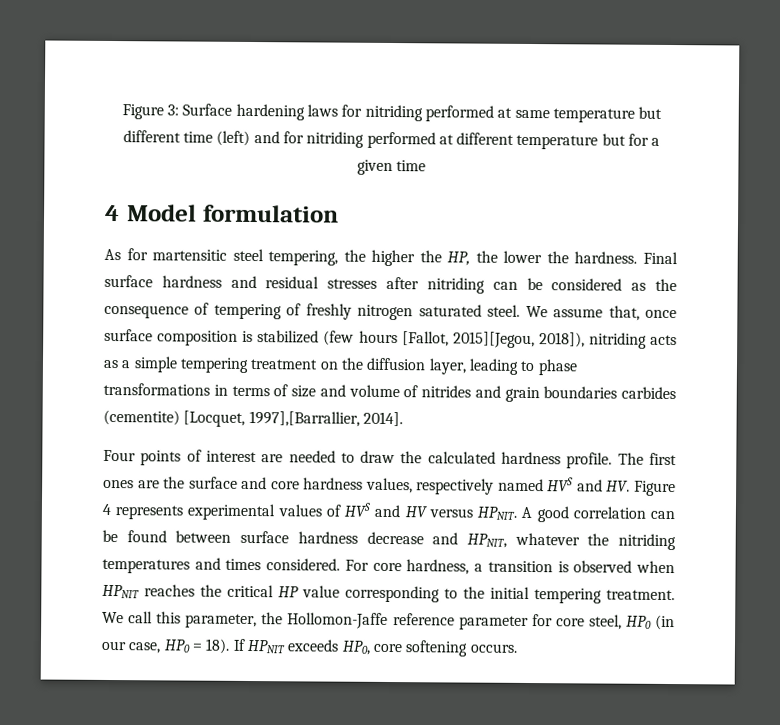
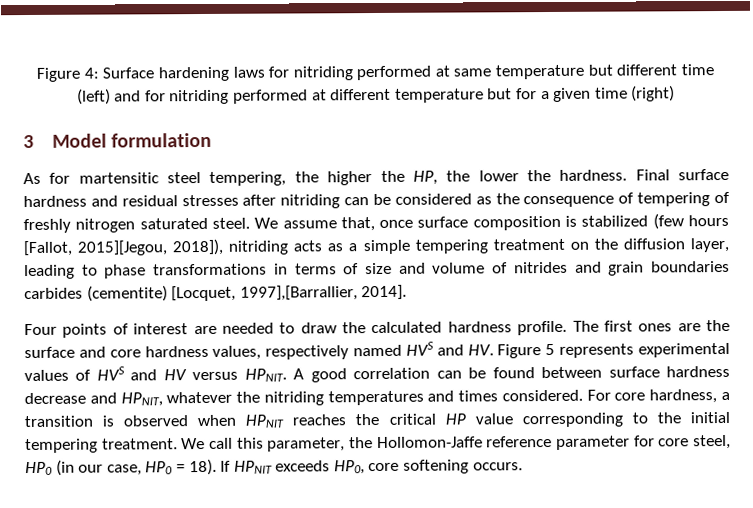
[121,104,180,120] Figure 3: -> [36,67,99,82] Figure 4:
[105,204,120,222] // 4 -> [631,85,676,102] [23,134,34,149] (right) // 3
[102,503,111,516] 4 -> [545,343,556,356] 5

